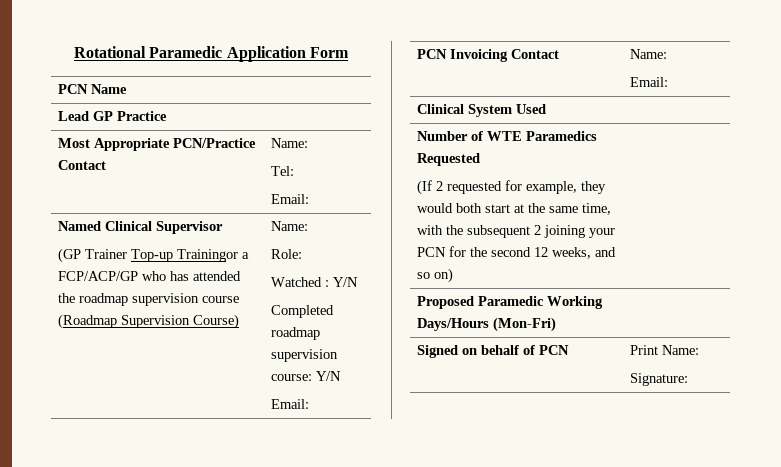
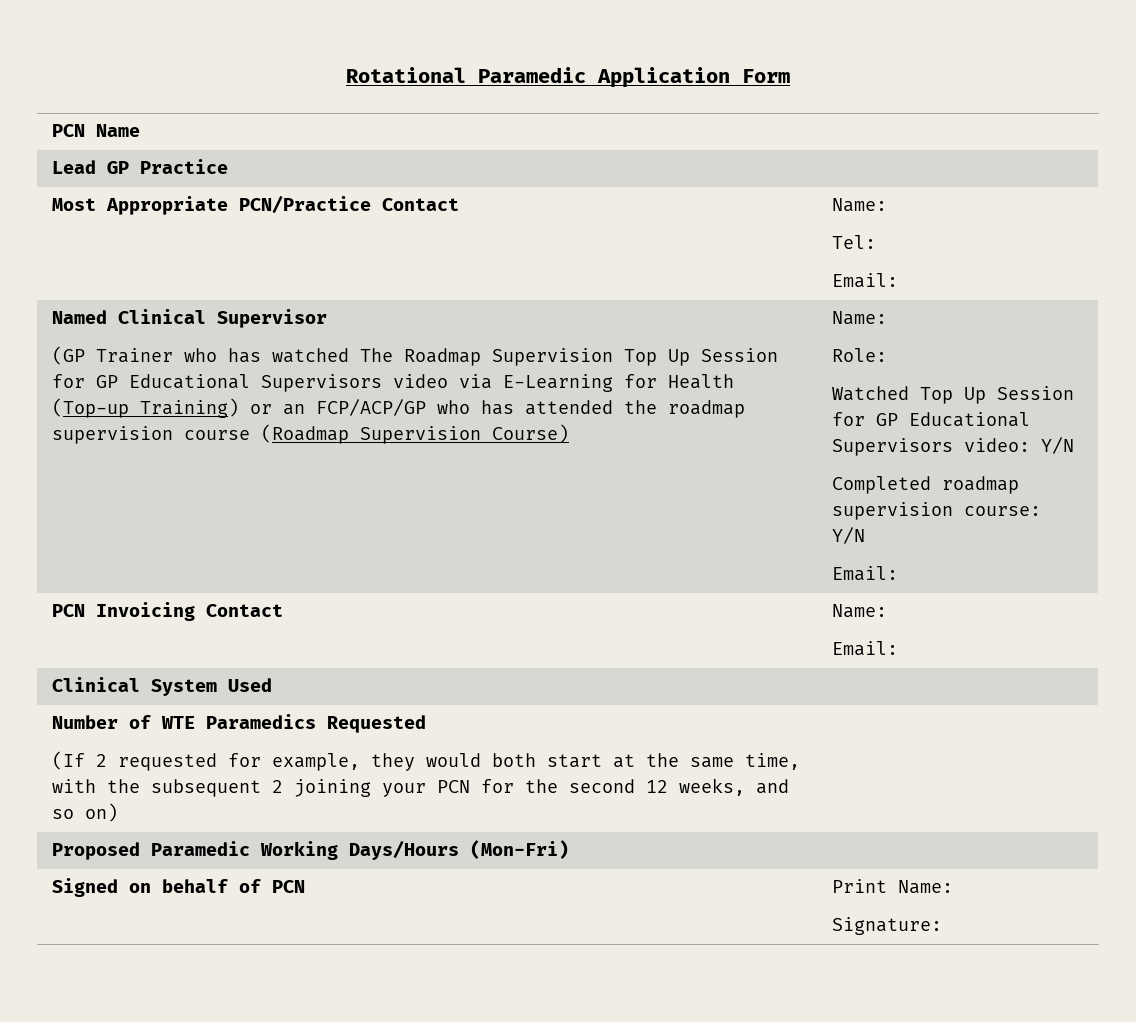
[130,249,249,262] Top-up Trainingor a -> [183,348,778,366] [51,374,734,392] [51,398,305,418] who has watched The Roadmap Supervision Top Up Session for GP Educational Supervisors video via E-Learning for Health (Top-up Training) or an
[324,280,329,287] : -> [919,386,1074,404] [831,412,1030,427] [831,438,1030,456] Top Up Session for GP Educational Supervisors video:

